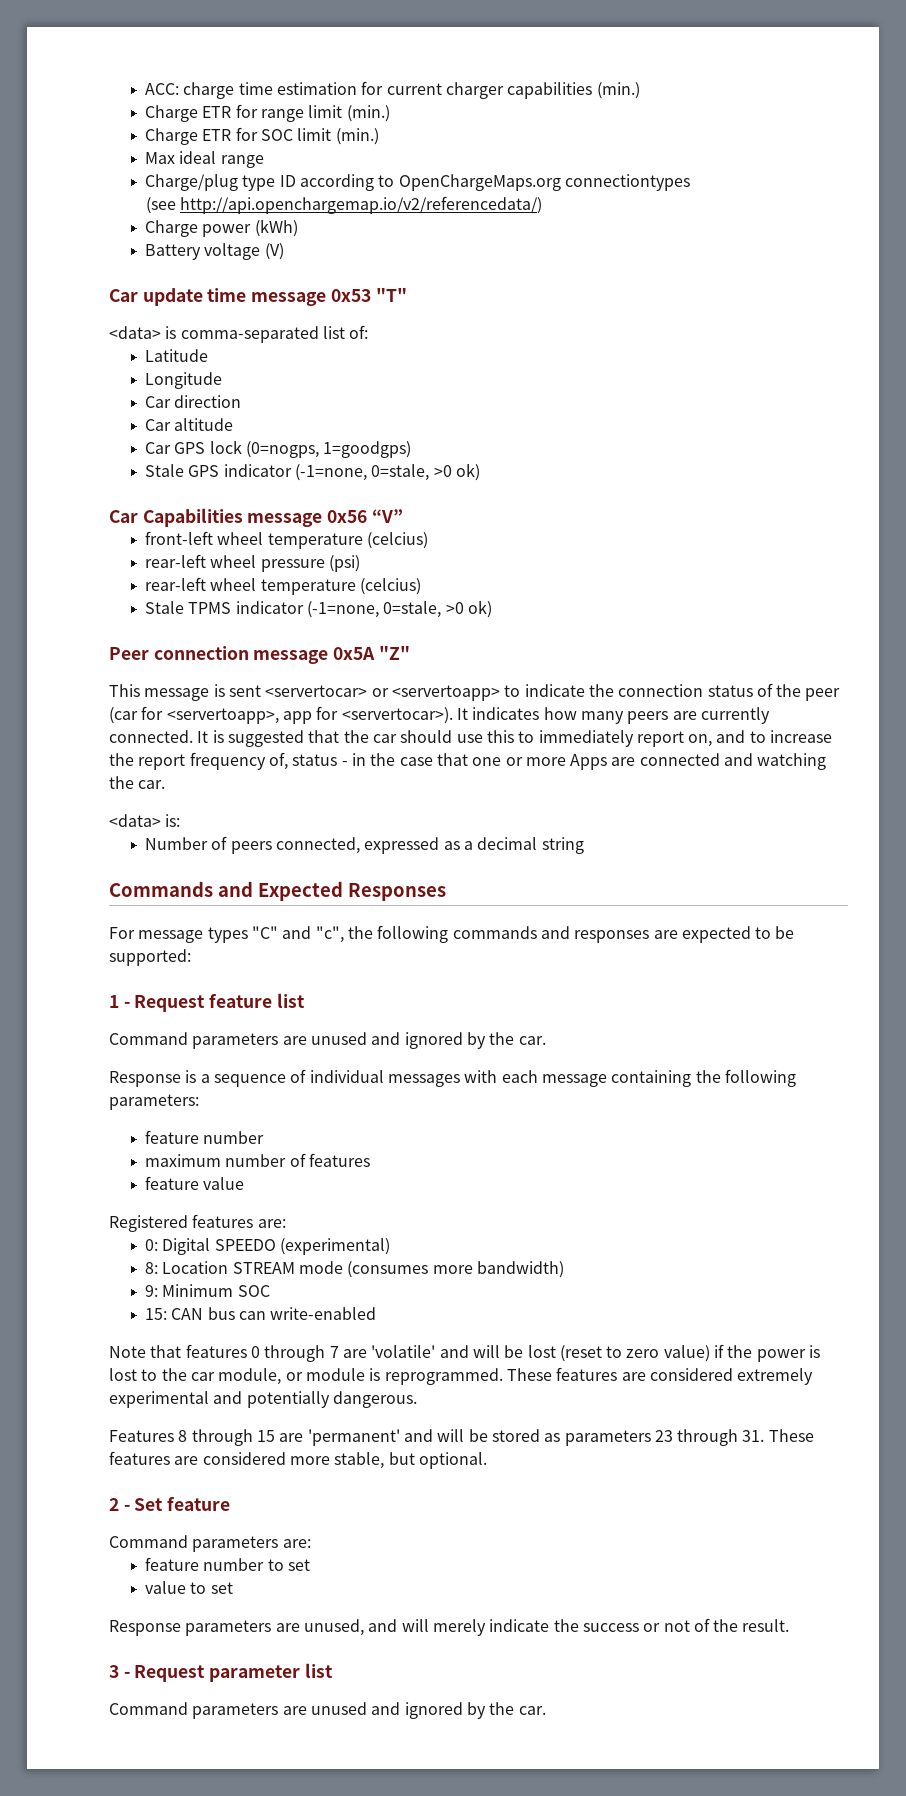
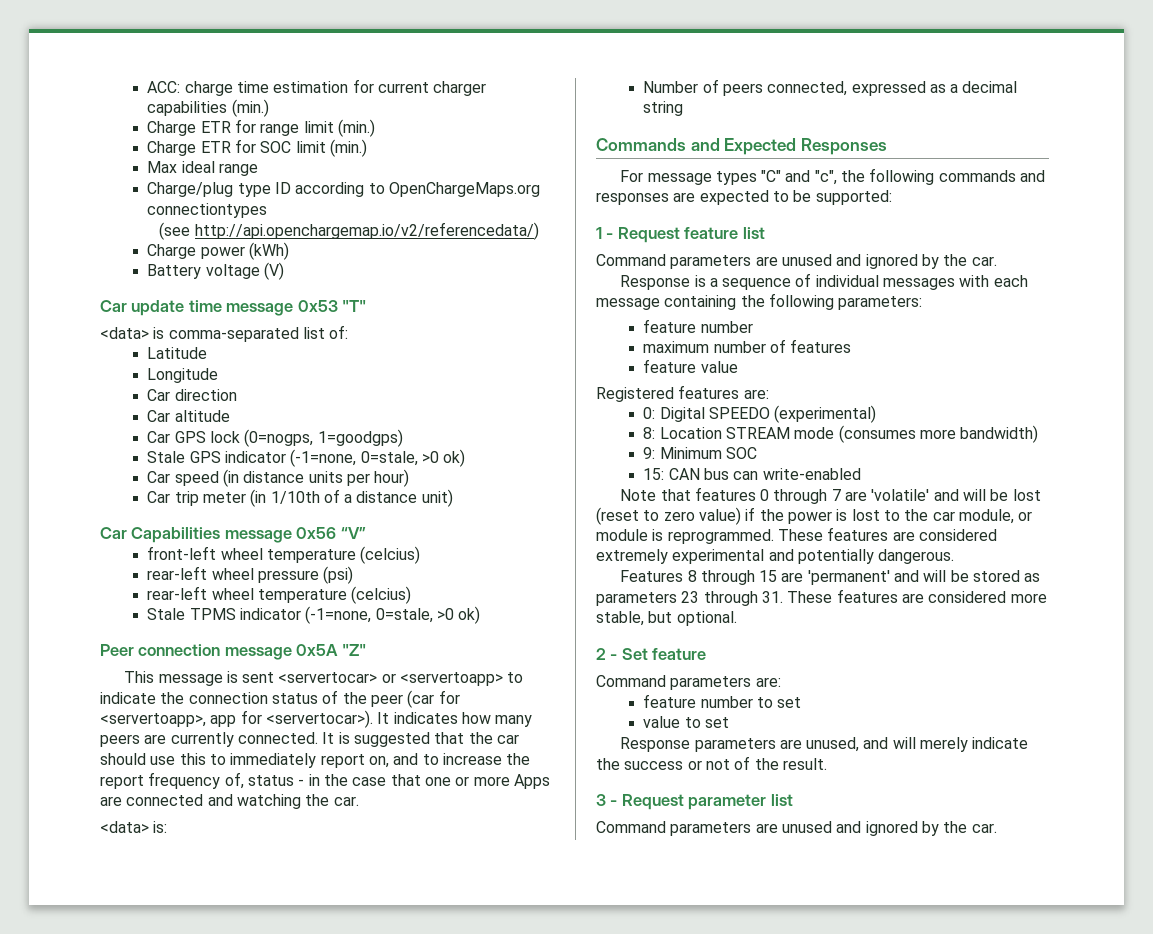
(481, 472) none -> [147,469,410,487] [147,489,453,507] // Car speed (in distance units per hour) // Car trip meter (in 1/10th of a distance unit)

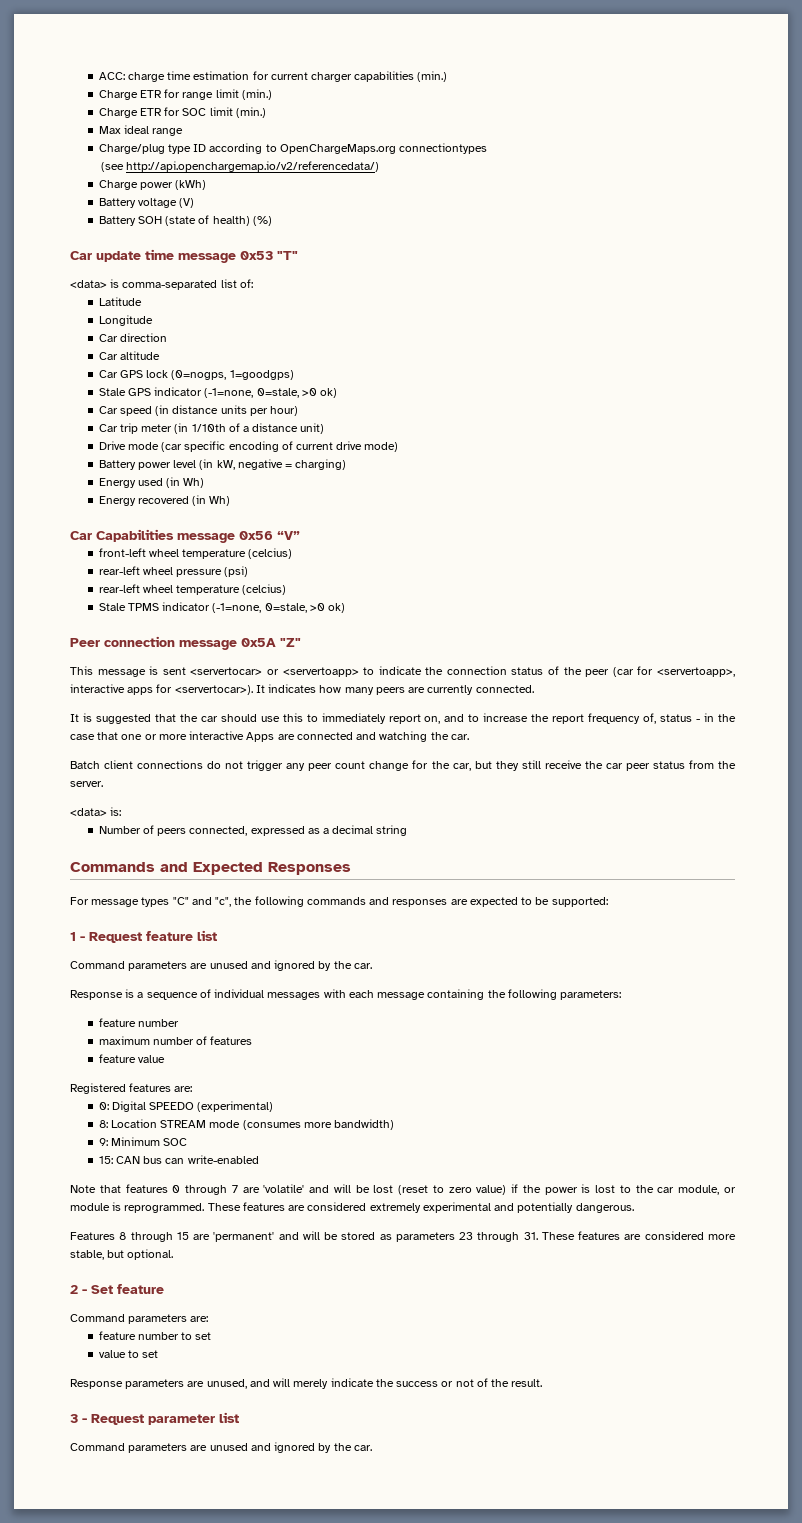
(284, 271) none -> [98,215,272,226] // Battery SOH (state of health) (%)
(453, 498) none -> [98,441,399,452] [98,459,347,470] [98,477,205,488] [98,495,231,506] // Drive mode (car specific encoding of current drive mode) // Battery power level (in kW, negative = charging) // Energy used (in Wh) // Energy recovered (in Wh)
[210,715,237,727] app -> [70,684,154,695] interactive apps
(318, 738) none -> (534, 689) //
(510, 781) none -> [189,731,245,740] interactive
(359, 801) none -> [70,760,736,771] [70,781,103,787] // Batch client connections do not trigger any peer count change for the car, but they still receive the car peer status from the server.

